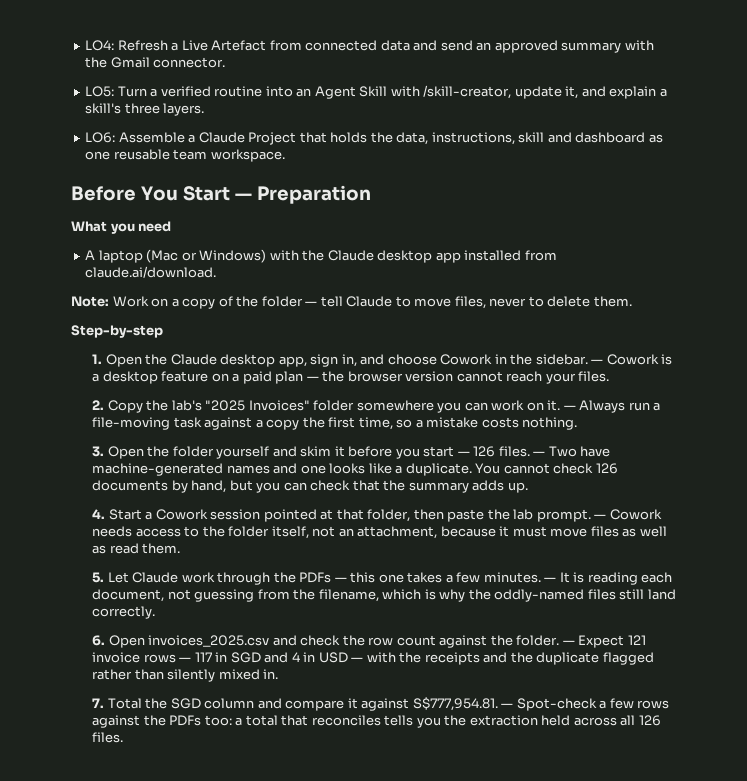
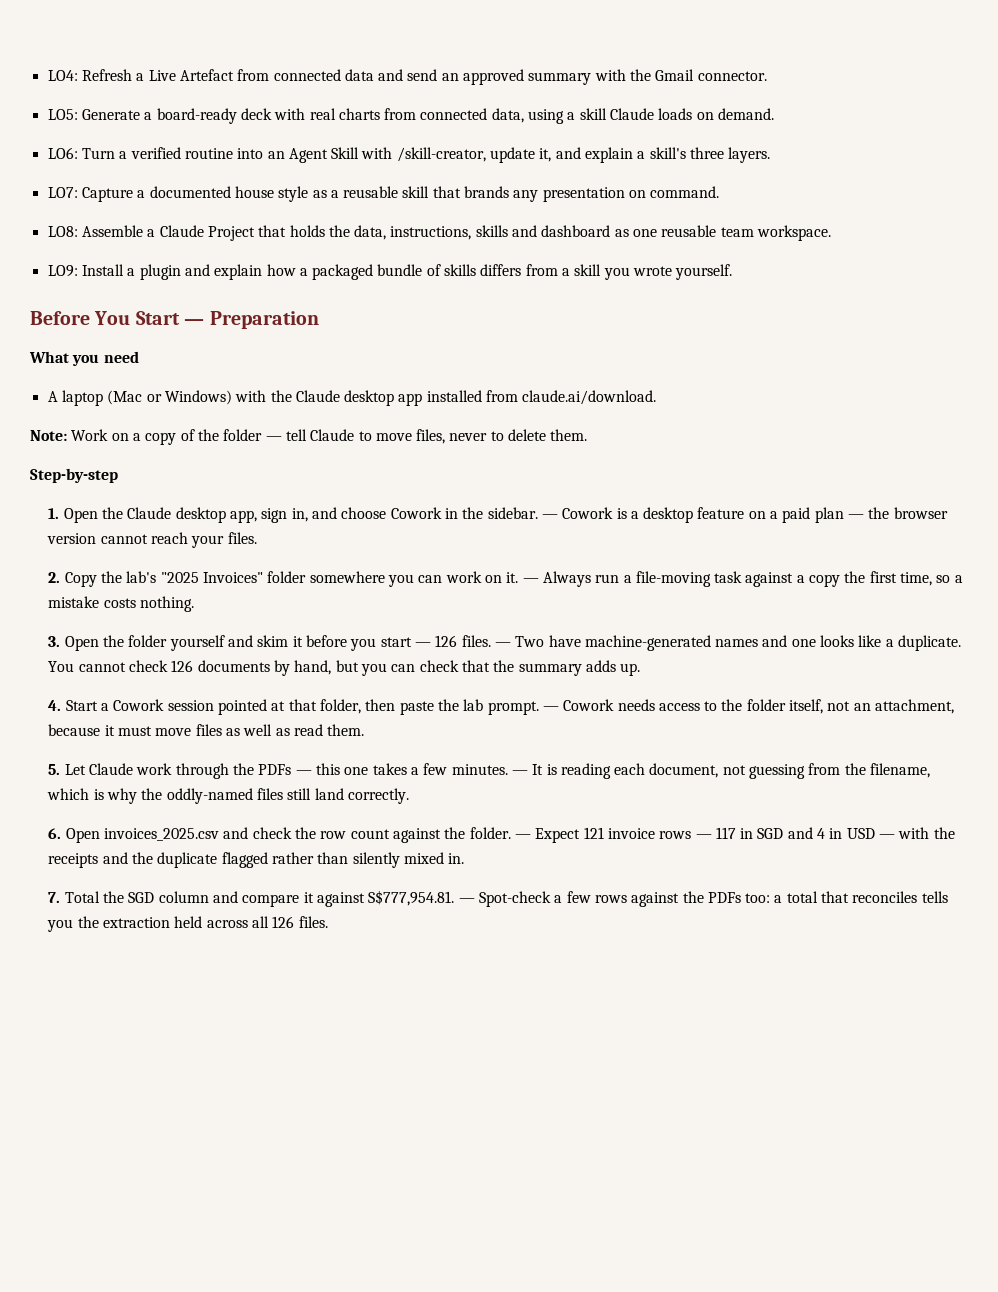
(115, 91) none -> [81,108,775,124] [47,147,78,159] Generate a board-ready deck with real charts from connected data, using a skill Claude loads on demand. // LO6:
[85,132,116,143] LO6: -> [47,186,720,202] [47,226,78,237] LO7: Capture a documented house style as a reusable skill that brands any presentation on command. // LO8:
[518,132,545,143] skill -> [475,225,508,237] skills
(285, 155) none -> [47,264,733,280] // LO9: Install a plugin and explain how a packaged bundle of skills differs from a skill you wrote yourself.

